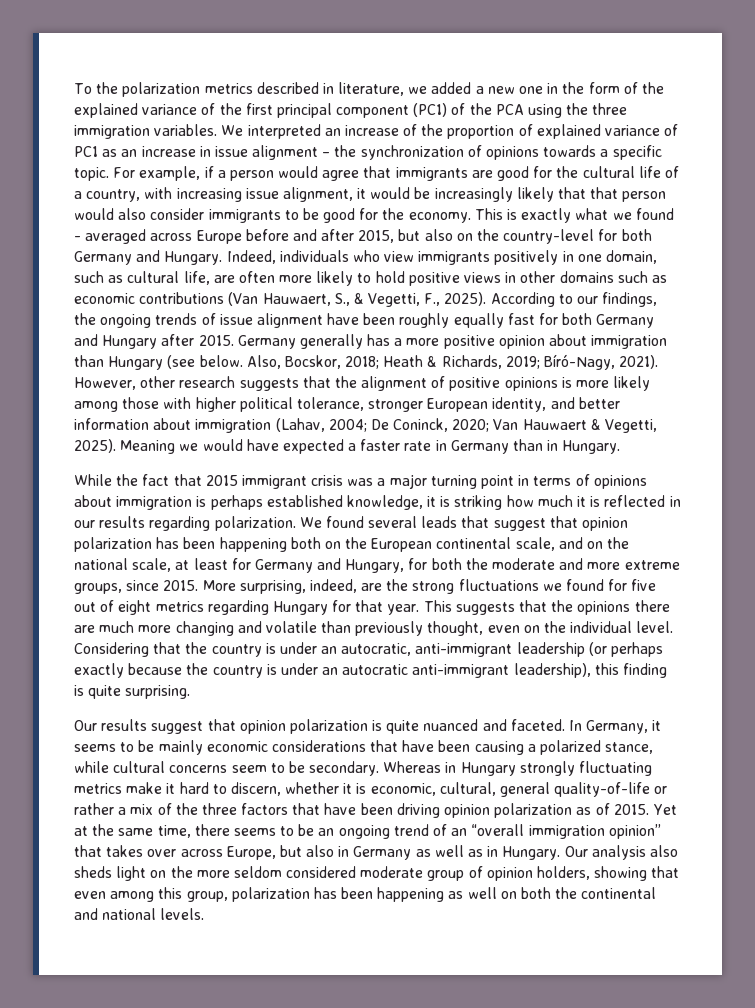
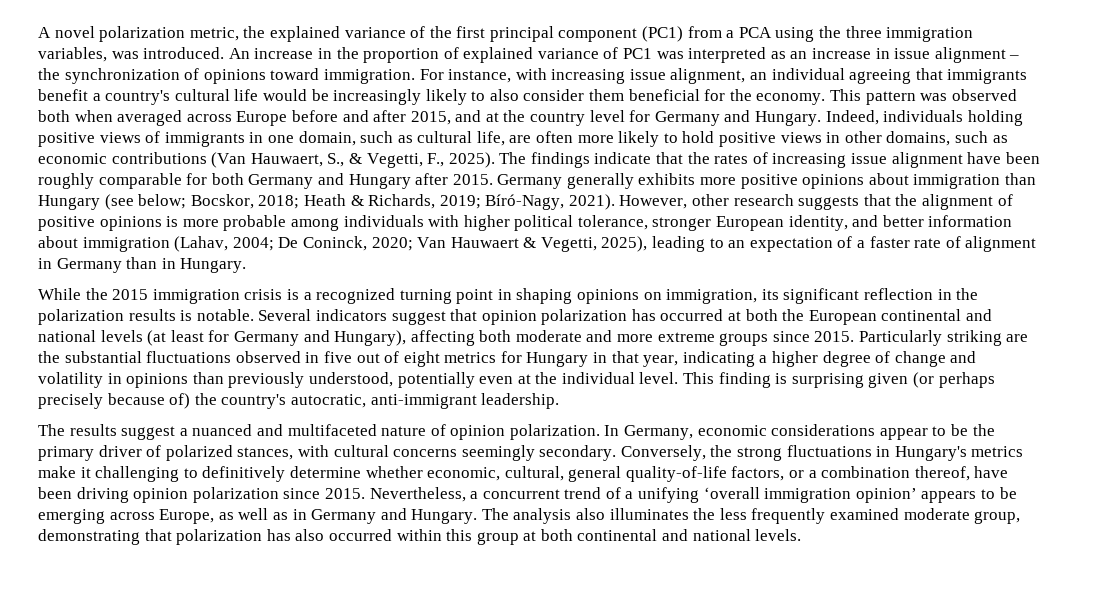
[74,82,638,97] To the polarization metrics described in literature, we added a new one in the form of -> [38,26,239,42] A novel polarization metric,
[451,103,492,115] of the -> [687,26,735,38] from a
[154,124,418,139] variables. We interpreted an increase of -> [38,47,332,62] variables, was introduced. An increase in
(98, 151) none -> [656,47,767,63] was interpreted
[543,145,662,160] [74,166,679,181] [74,187,667,202] [74,208,674,223] [74,236,81,241] towards a specific topic. For example, if a person would agree that immigrants are good for the cultural life of a country, with increasing issue alignment, it would be increasingly likely that that person would also consider immigrants to be good for the economy. This is exactly what we found - -> [270,68,1028,84] [38,89,1017,105] [38,110,113,122] toward immigration. For instance, with increasing issue alignment, an individual agreeing that immigrants benefit a country's cultural life would be increasingly likely to also consider them beneficial for the economy. This pattern was observed both when
[398,229,652,244] but also on the country-level for both -> [455,110,651,126] and at the country level for
[352,250,559,265] who view immigrants positively -> [967,110,1023,126] [38,131,245,147] holding positive views of immigrants
[559,271,614,283] domains -> [886,131,951,146] domains,
[490,292,658,307] [74,313,216,328] According to our findings, the ongoing trends of -> [499,152,847,168] The findings indicate that the rates of increasing
[453,313,535,328] equally fast -> [98,173,182,189] comparable
[367,334,403,346] has a -> [638,173,696,185] exhibits
[498,335,545,349] opinion -> [802,174,865,189] opinions
[199,355,281,369] below. Also, -> [138,194,187,209] below;
[613,376,651,391] [74,397,160,412] likely among those -> [223,215,424,231] probable among individuals
[74,439,344,454] 2025). Meaning we would have expected -> [601,236,853,252] 2025), leading to an expectation of
(432, 446) none -> [945,236,1037,252] of alignment
[142,474,647,489] [74,495,681,510] [74,516,490,531] fact that 2015 immigrant crisis was a major turning point in terms of opinions about immigration is perhaps established knowledge, it is striking how much it is reflected in our results regarding polarization. We found several leads that -> [112,288,979,304] [38,309,387,325] 2015 immigration crisis is a recognized turning point in shaping opinions on immigration, its significant reflection in the polarization results is notable. Several indicators
[183,537,630,552] [74,558,488,573] been happening both on the European continental scale, and on the national scale, at least for Germany and Hungary, for both the -> [660,309,993,325] [38,330,512,346] occurred at both the European continental and national levels (at least for Germany and Hungary), affecting both
[74,579,628,594] groups, since 2015. More surprising, indeed, are the strong fluctuations we found for -> [719,330,1029,346] [38,351,320,363] groups since 2015. Particularly striking are the substantial fluctuations observed in
[207,600,670,615] [74,621,674,636] [74,642,664,657] [74,663,668,678] [74,685,191,699] [74,719,662,734] [74,740,654,755] [74,761,653,776] [74,782,668,797] [74,803,321,815] regarding Hungary for that year. This suggests that the opinions there are much more changing and volatile than previously thought, even on the individual level. Considering that the country is under an autocratic, anti-immigrant leadership (or perhaps exactly because the country is under an autocratic anti-immigrant leadership), this finding is quite surprising. // Our results suggest that opinion polarization is quite nuanced and faceted. In Germany, it seems to be mainly economic considerations that have been causing a polarized stance, while cultural concerns seem to be secondary. Whereas in Hungary strongly fluctuating metrics make it hard to discern, whether it is economic, cultural, general quality-of-life or rather a mix of the three factors that -> [500,351,977,367] [38,372,995,388] [38,393,560,409] [38,424,995,440] [38,445,1024,461] [38,466,970,482] for Hungary in that year, indicating a higher degree of change and volatility in opinions than previously understood, potentially even at the individual level. This finding is surprising given (or perhaps precisely because of) the country's autocratic, anti-immigrant leadership. // The results suggest a nuanced and multifaceted nature of opinion polarization. In Germany, economic considerations appear to be the primary driver of polarized stances, with cultural concerns seemingly secondary. Conversely, the strong fluctuations in Hungary's metrics make it challenging to definitively determine whether economic, cultural, general quality-of-life factors, or a combination thereof,
[576,803,677,815] [74,824,661,839] [74,845,678,860] [74,866,680,881] [74,887,578,902] as of 2015. Yet at the same time, there seems to be an ongoing trend of an “overall immigration opinion” that takes over across Europe, but also in Germany as well as in Hungary. Our analysis also sheds light on the more seldom considered moderate group of opinion holders, showing that even among this group, polarization has been happening as well on both the -> [283,487,1017,503] [38,508,1021,524] [38,529,573,545] since 2015. Nevertheless, a concurrent trend of a unifying ‘overall immigration opinion’ appears to be emerging across Europe, as well as in Germany and Hungary. The analysis also illuminates the less frequently examined moderate group, demonstrating that polarization has also occurred within this group at both

